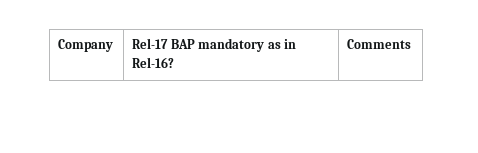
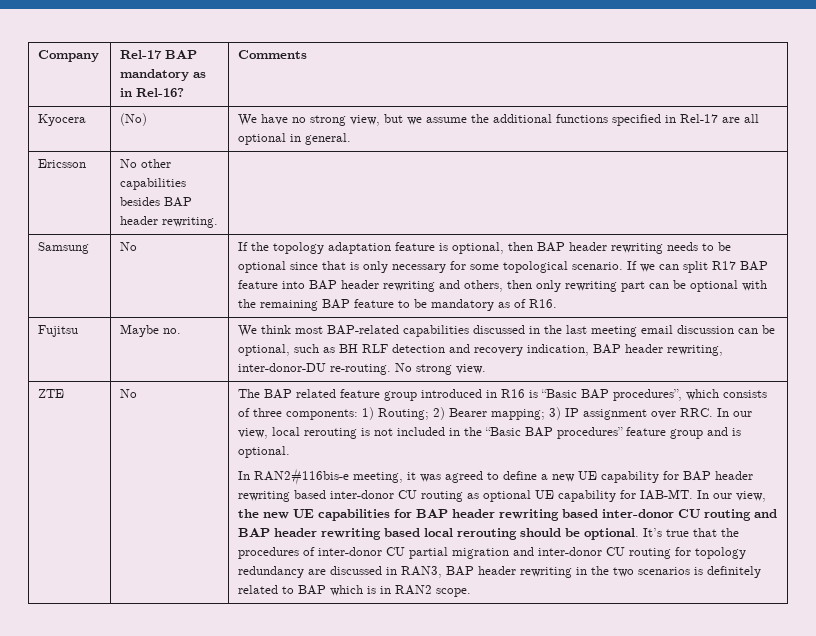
(412, 44) none -> [38,114,87,126] [120,113,148,126] [238,114,760,126] [238,133,352,145] [38,159,87,168] [120,159,172,168] [120,178,187,190] [120,197,193,207] [120,216,219,228] [38,242,90,254] [120,242,138,251] [238,242,732,254] [238,261,769,273] [238,280,768,292] [238,299,558,311] [38,325,79,337] [120,324,182,337] [238,325,776,337] [238,344,724,356] [238,363,487,375] [38,389,65,398] [120,389,138,398] [238,389,768,401] [238,407,753,420] [238,427,742,439] [238,446,291,458] [238,468,754,485] [238,489,767,502] [238,509,778,521] [238,528,740,540] [238,547,747,559] [238,566,762,578] [238,585,472,597] // Kyocera | (No) | We have no strong view, but we assume the additional functions specified in Rel-17 are all optional in general. // Ericsson | No other capabilities besides BAP header rewriting. | // Samsung | No | If the topology adaptation feature is optional, then BAP header rewriting needs to be optional since that is only necessary for some topological scenario. If we can split R17 BAP feature into BAP header rewriting and others, then only rewriting part can be optional with the remaining BAP feature to be mandatory as of R16. // Fujitsu | Maybe no. | We think most BAP-related capabilities discussed in the last meeting email discussion can be optional, such as BH RLF detection and recovery indication, BAP header rewriting, inter-donor-DU re-routing. No strong view. // ZTE | No | The BAP related feature group introduced in R16 is “Basic BAP procedures”, which consists of three components: 1) Routing; 2) Bearer mapping; 3) IP assignment over RRC. In our view, local rerouting is not included in the “Basic BAP procedures” feature group and is optional. // In RAN2#116bis-e meeting, it was agreed to define a new UE capability for BAP header rewriting based inter-donor CU routing as optional UE capability for IAB-MT. In our view, the new UE capabilities for BAP header rewriting based inter-donor CU routing and BAP header rewriting based local rerouting should be optional. It’s true that the procedures of inter-donor CU partial migration and inter-donor CU routing for topology redundancy are discussed in RAN3, BAP header rewriting in the two scenarios is definitely related to BAP which is in RAN2 scope.

